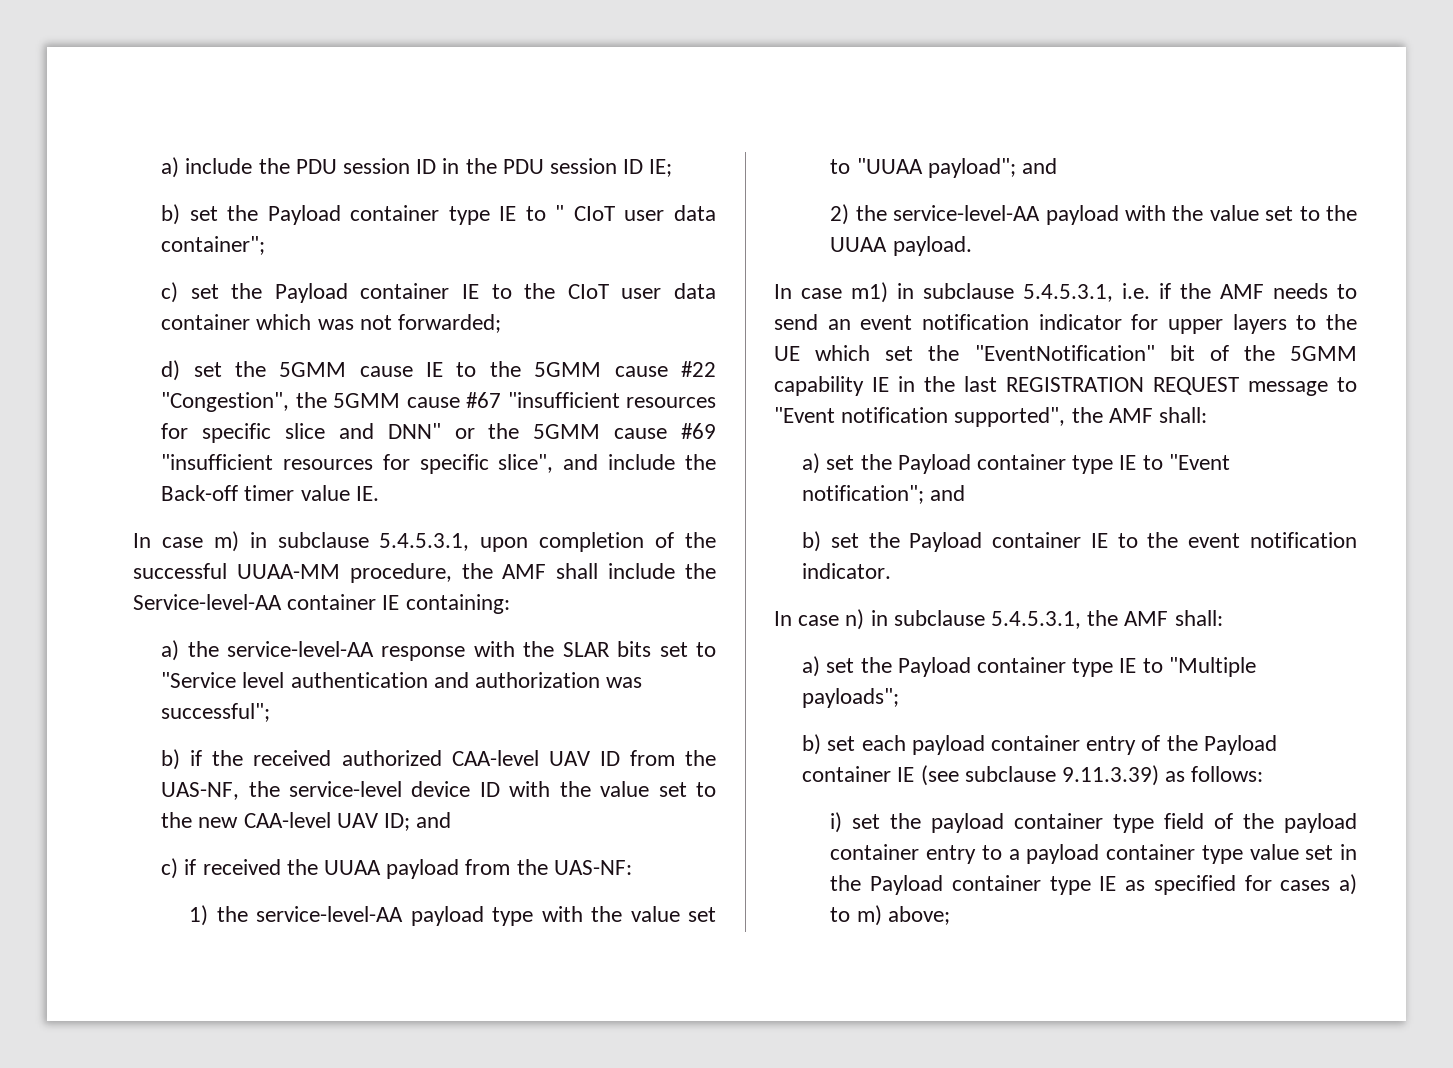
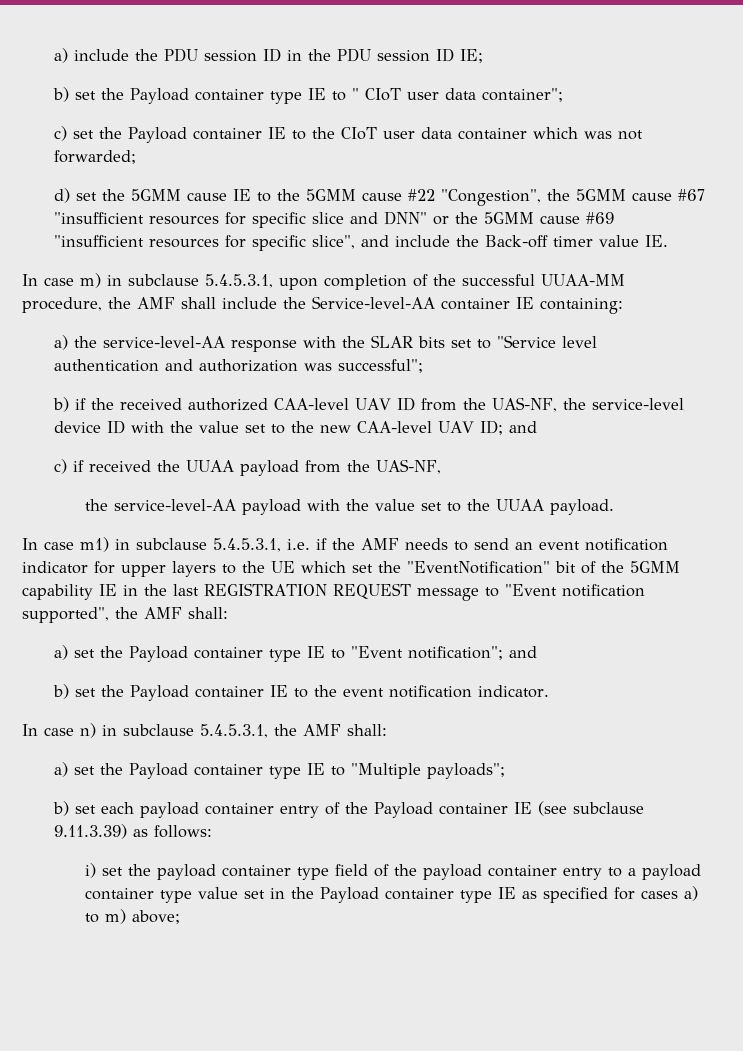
[553,860,632,875] [189,905,716,926] [830,158,1057,178] [830,204,850,225] UAS-NF: // 1) the service-level-AA payload type with the value set to "UUAA payload"; and // 2) -> [375,459,441,474] UAS-NF, //

